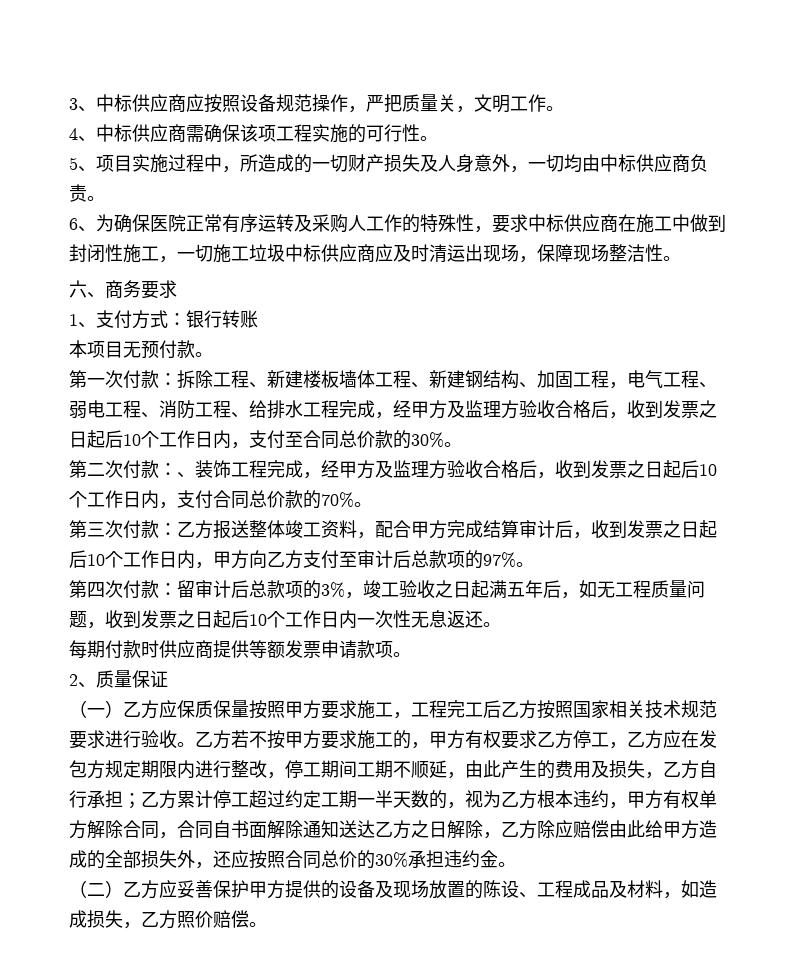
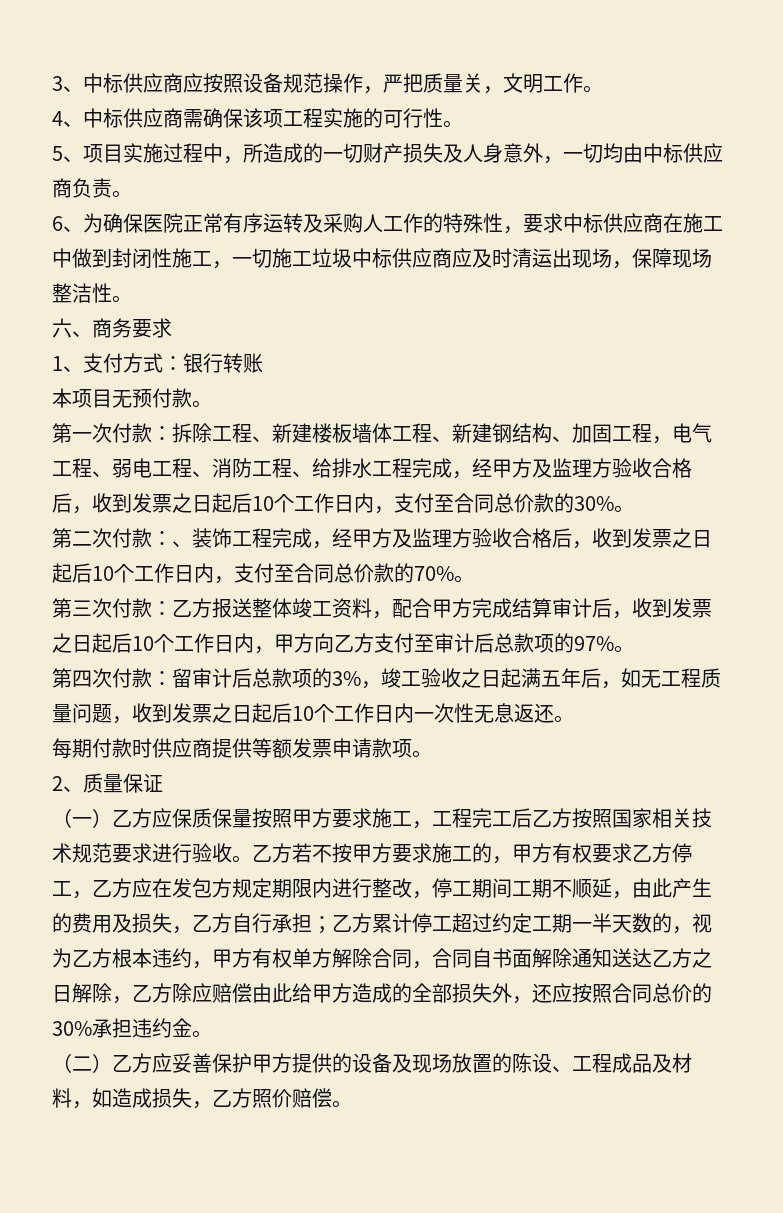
(213, 499) none -> [274,564,294,582] 至

